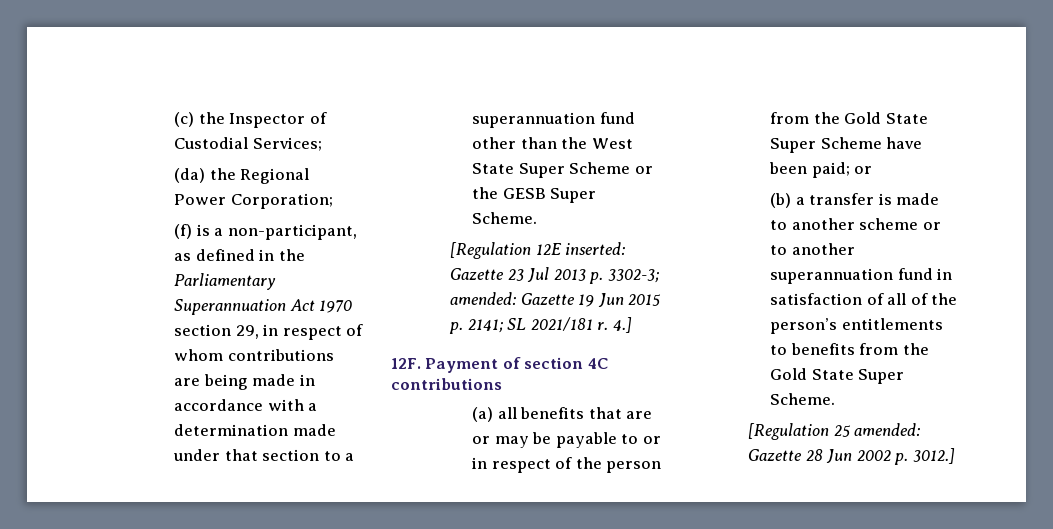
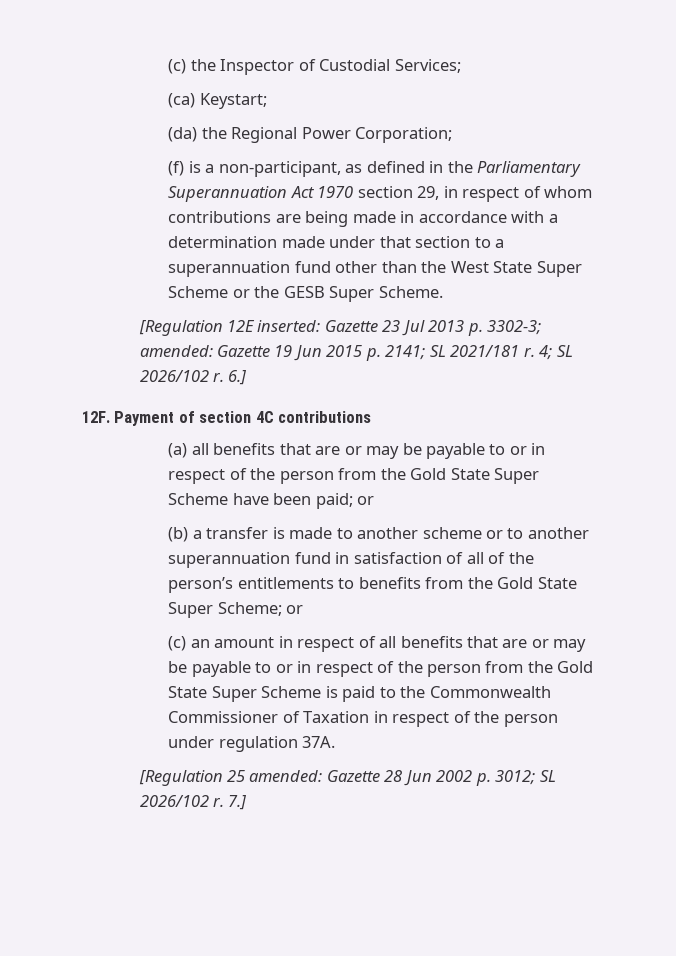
(322, 144) none -> [168,93,267,109] // (ca) Keystart;
[612,317,632,333] 4.] -> [539,345,573,360] [139,370,248,385] 4; SL 2026/102 r. 6.]
[770,393,836,405] Scheme. -> [217,602,304,616] [168,636,587,652] [168,661,594,677] [168,686,551,702] [168,711,558,727] [168,736,336,752] Scheme; or // (c) an amount in respect of all benefits that are or may be payable to or in respect of the person from the Gold State Super Scheme is paid to the Commonwealth Commissioner of Taxation in respect of the person under regulation 37A.
[912,448,955,464] 3012.] -> [495,770,556,785] [139,795,248,810] 3012; SL 2026/102 r. 7.]

